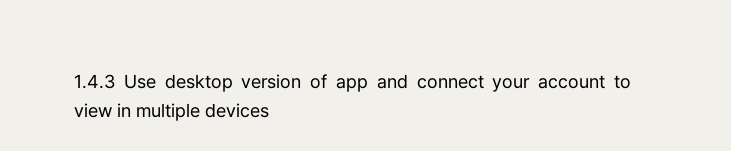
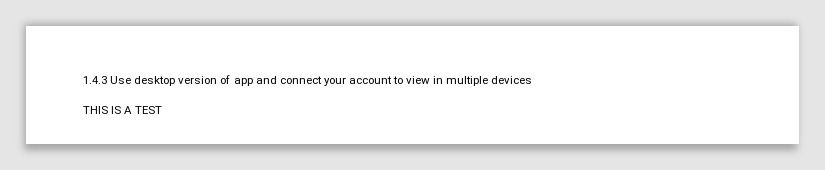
(269, 110) none -> [83,106,163,114] // THIS IS A TEST

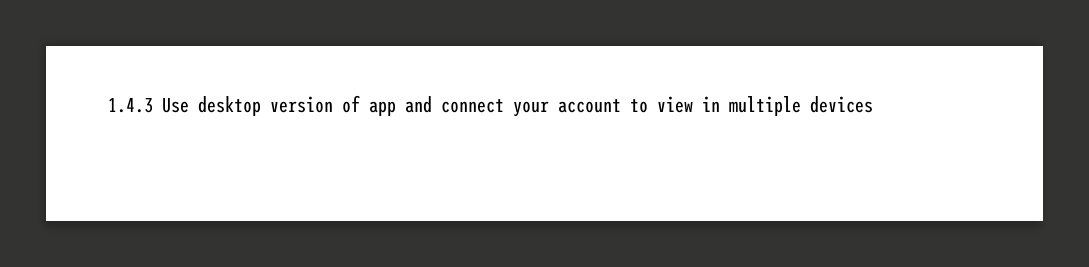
[83,106,163,114] // THIS IS A TEST -> (873, 104) none

